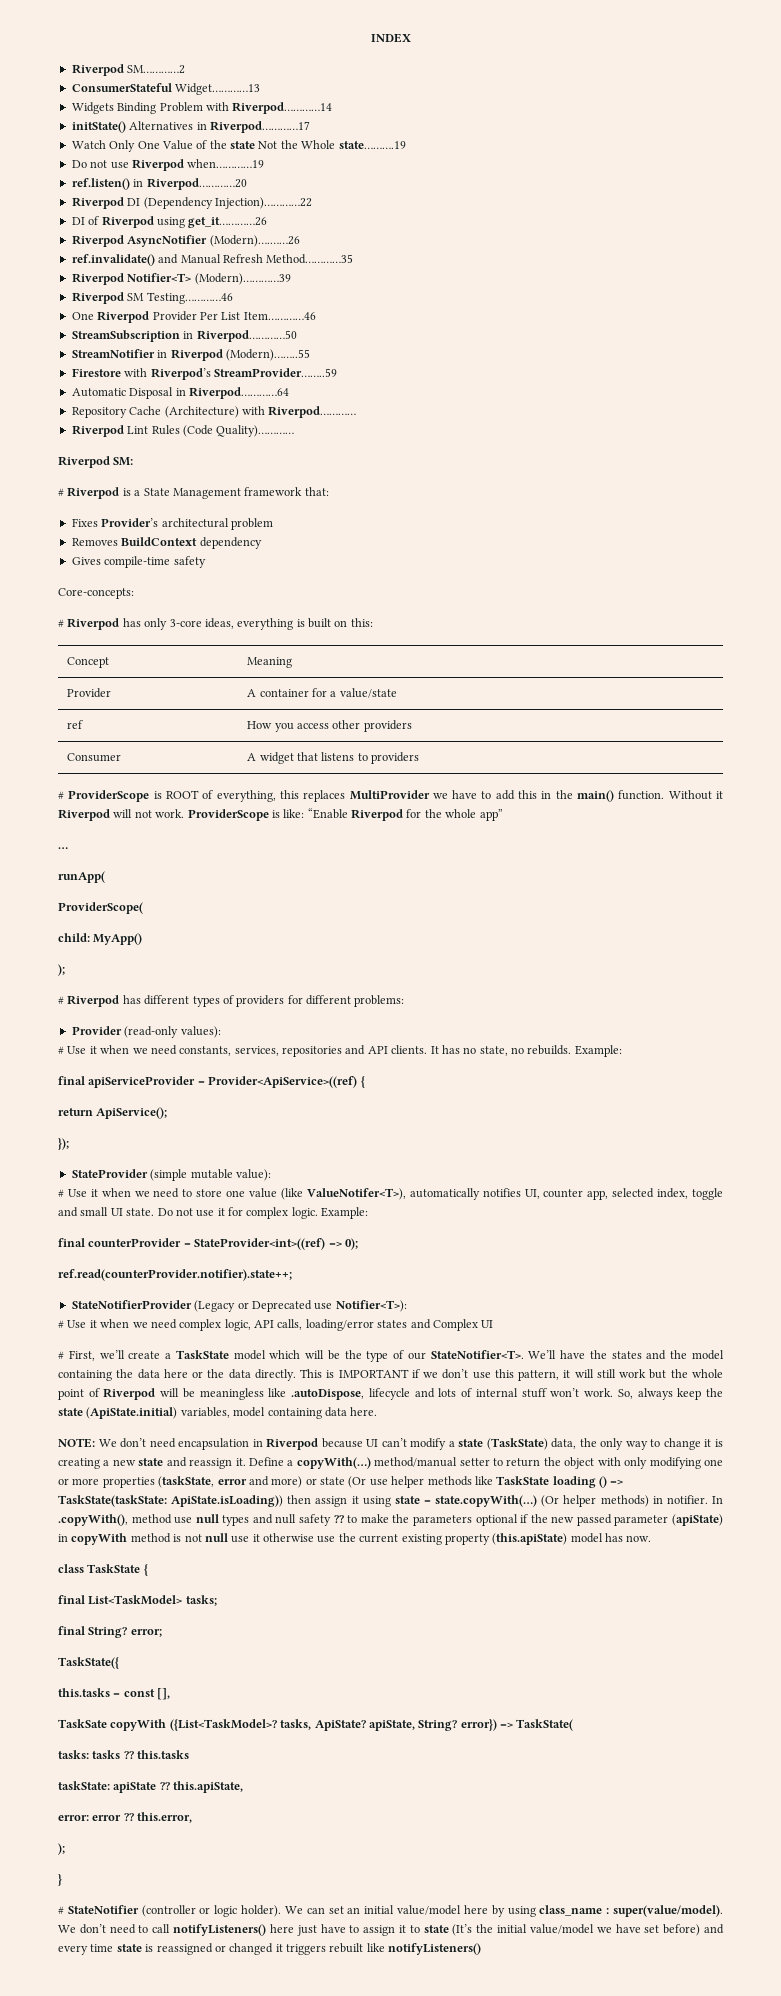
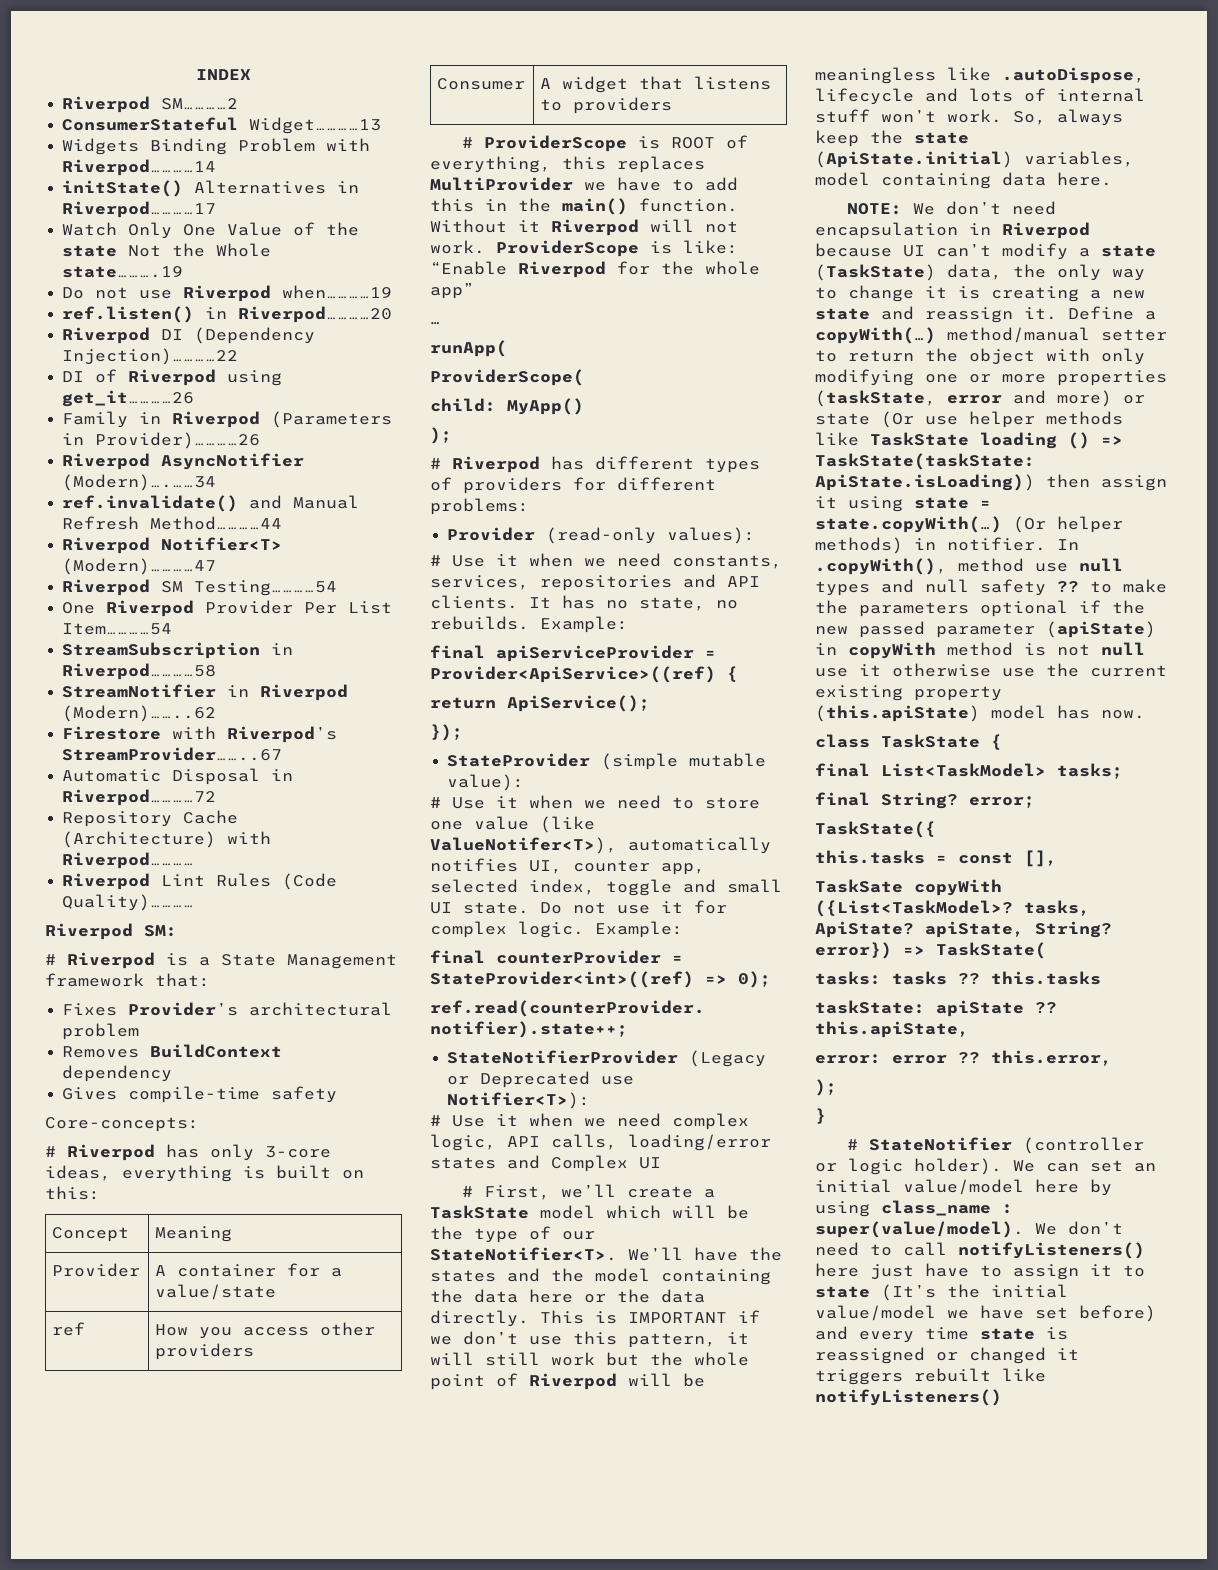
(268, 222) none -> [62,411,393,428] [62,432,261,449] // Family in Riverpod (Parameters in Provider)…………26
[209,235,300,247] (Modern)….……26 -> [62,474,217,491] (Modern)….……34
[266,254,354,264] Method…………35 -> [150,516,283,530] Method…………44
[194,273,291,285] (Modern)…………39 -> [62,558,217,575] (Modern)…………47
[146,292,233,304] Testing…………46 -> [194,580,338,596] Testing…………54
[243,312,316,320] Item…………46 -> [62,623,173,635] Item…………54
[196,330,297,342] Riverpod…………50 -> [62,663,217,680] Riverpod…………58
[225,349,310,361] (Modern)……..55 -> [62,705,217,722] (Modern)……..62
[213,368,337,377] StreamProvider……..59 -> [62,747,283,761] StreamProvider……..67
[188,387,289,399] Riverpod…………64 -> [62,789,217,806] Riverpod…………72

